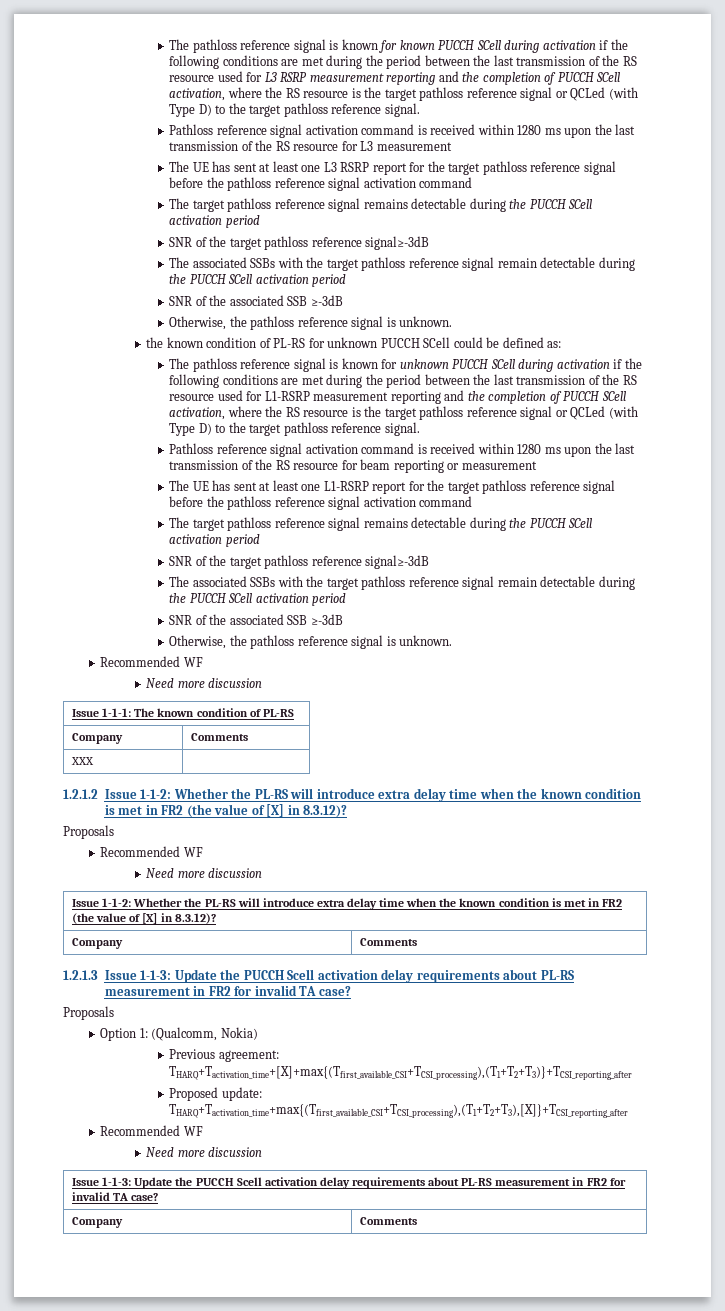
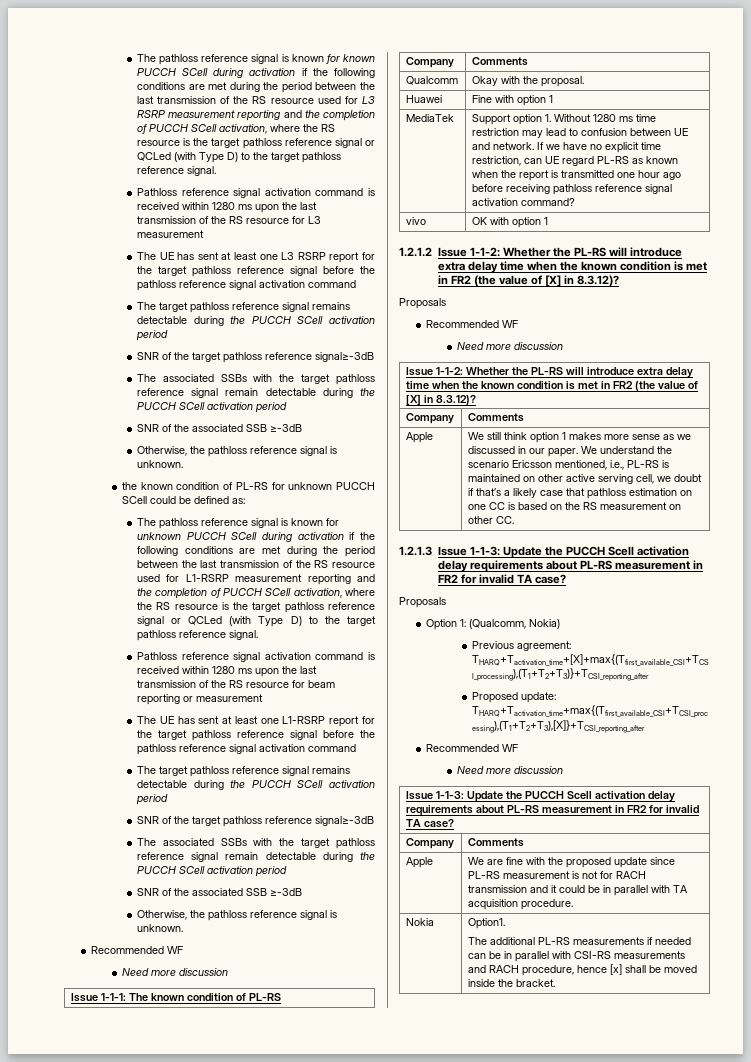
[71,757,95,765] XXX | -> [405,76,458,85] [471,76,584,87] [405,95,442,103] [471,95,553,106] [405,114,454,122] [471,114,656,125] [471,128,688,138] [471,142,661,153] [471,156,678,166] [471,170,681,181] [471,184,672,195] [471,198,575,206] [405,217,426,225] [471,217,548,228] Qualcomm | Okay with the proposal. // Huawei | Fine with option 1 // MediaTek | Support option 1. Without 1280 ms time restriction may lead to confusion between UE and network. If we have no explicit time restriction, can UE regard PL-RS as known when the report is transmitted one hour ago before receiving pathloss reference signal activation command? // vivo | OK with option 1
(418, 942) none -> [405,432,433,443] [467,432,691,443] [467,446,672,457] [467,460,669,470] [467,474,702,484] [467,488,692,499] [467,502,681,510] [467,516,514,524] // Apple | We still think option 1 makes more sense as we discussed in our paper. We understand the scenario Ericsson mentioned, i.e., PL-RS is maintained on other active serving cell, we doubt if that’s a likely case that pathloss estimation on one CC is based on the RS measurement on other CC.
(418, 1221) none -> [405,857,433,868] [467,857,675,868] [467,871,646,879] [467,885,688,896] [467,899,573,910] [405,918,434,926] [467,918,505,929] [467,937,691,945] [467,951,685,962] [467,964,697,976] [467,979,555,987] // Apple | We are fine with the proposed update since PL-RS measurement is not for RACH transmission and it could be in parallel with TA acquisition procedure. // Nokia | Option1. // The additional PL-RS measurements if needed can be in parallel with CSI-RS measurements and RACH procedure, hence [x] shall be moved inside the bracket.

